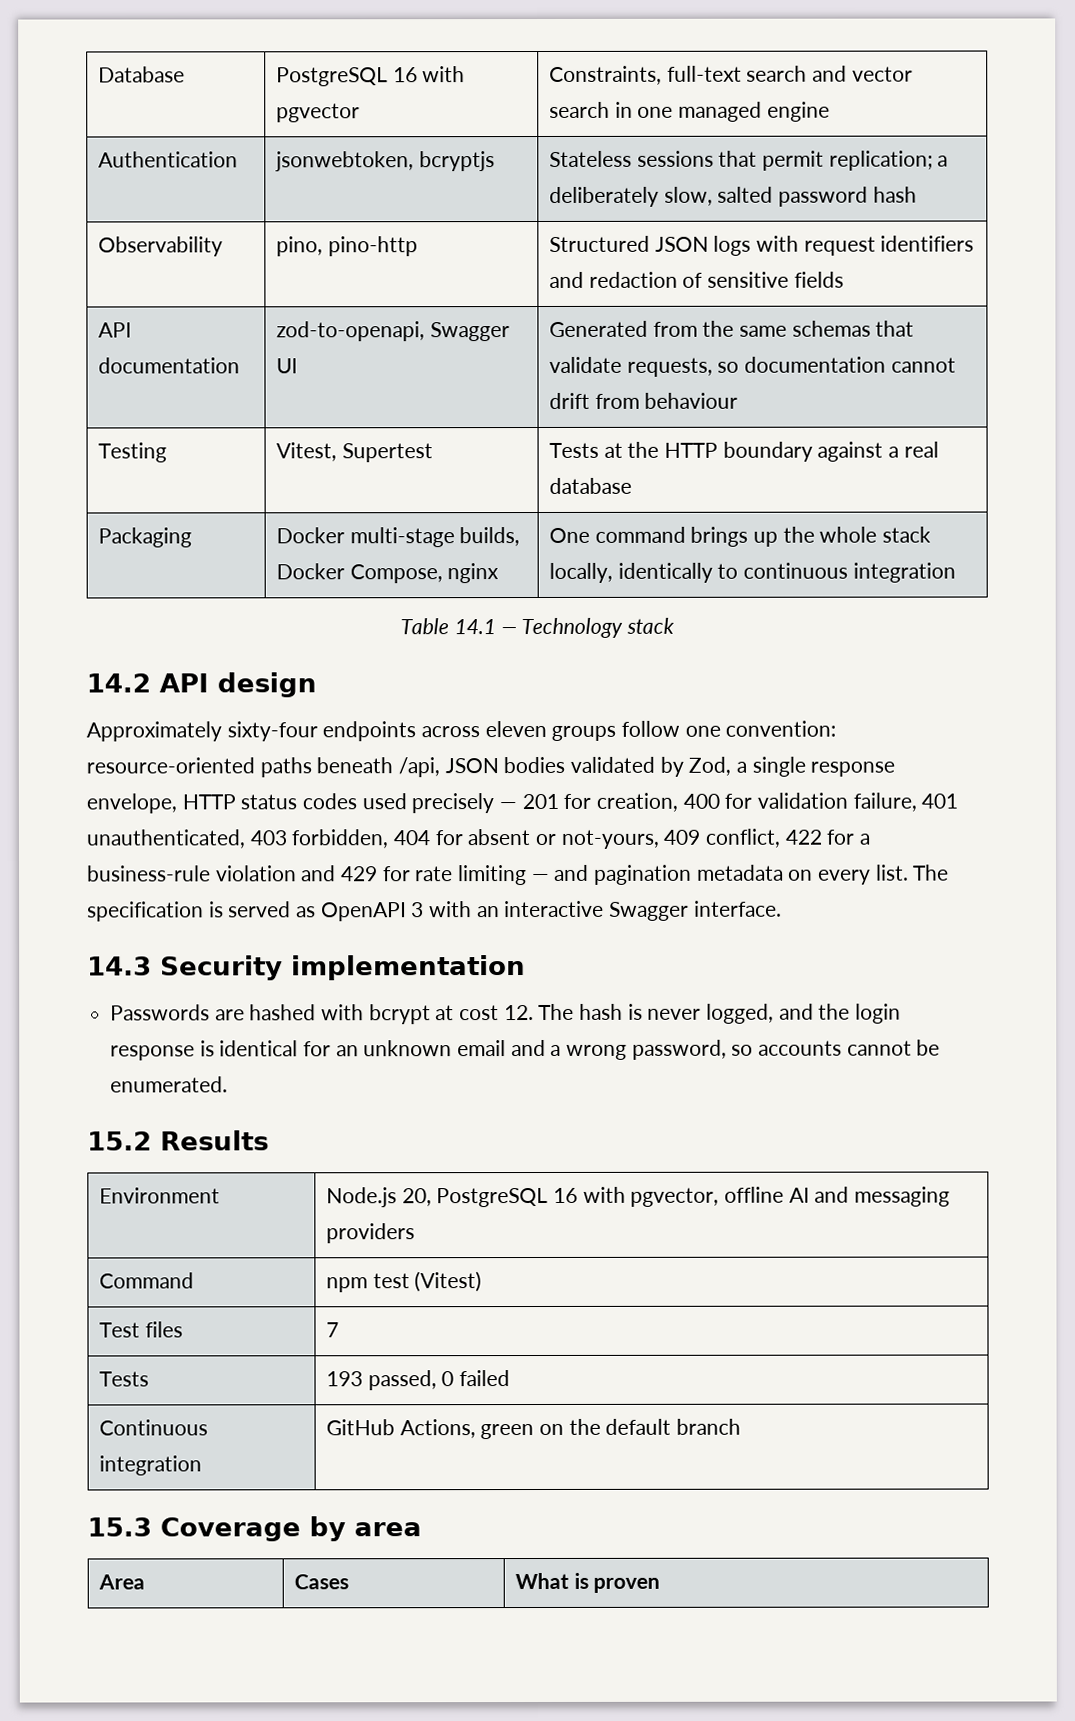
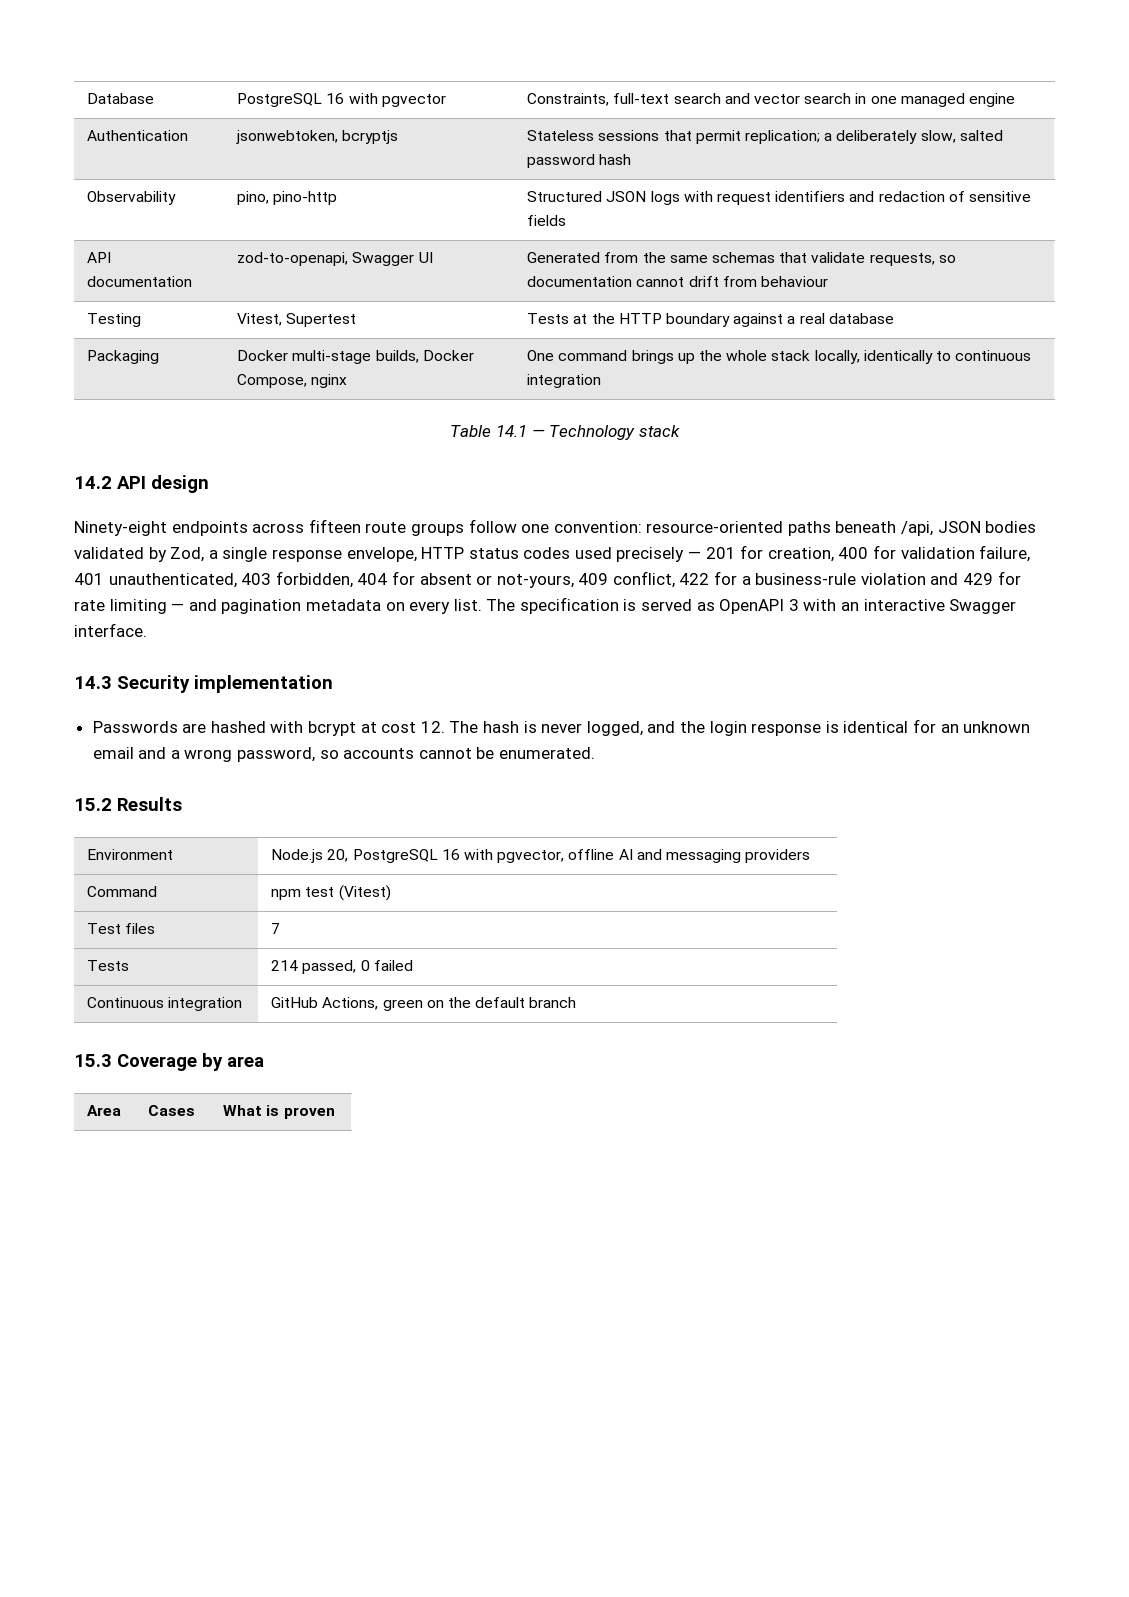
[86,720,547,742] Approximately sixty-four endpoints across eleven -> [74,519,407,536] Ninety-eight endpoints across fifteen route
[325,1371,363,1387] 193 -> [271,960,299,971] 214

